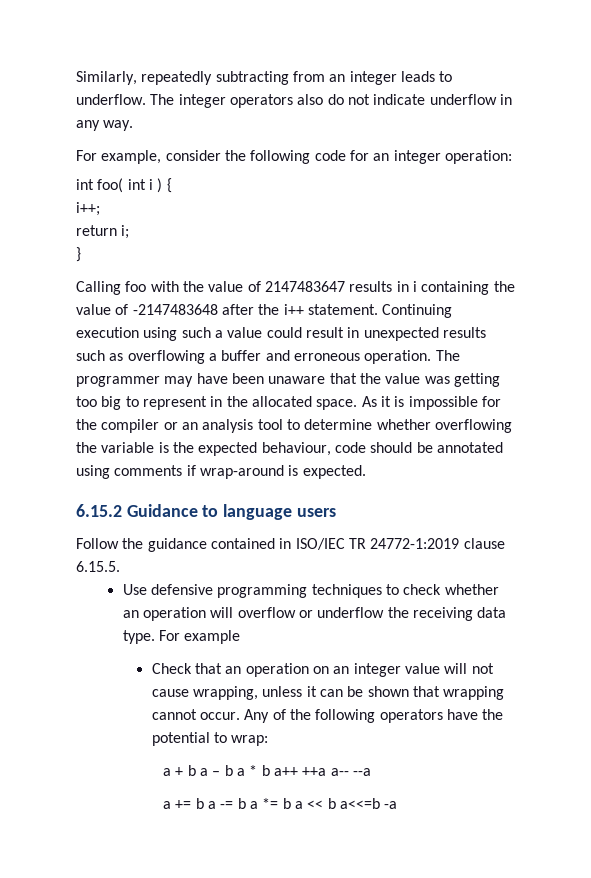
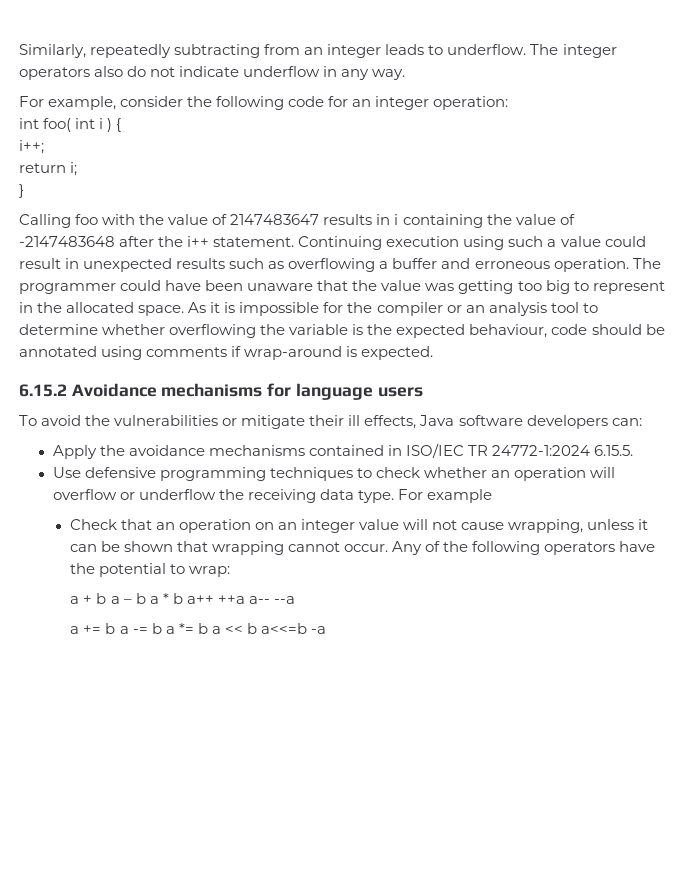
[164,376,194,387] may -> [120,280,162,291] could
[126,504,219,517] Guidance to -> [71,383,292,397] Avoidance mechanisms for
[76,538,207,552] Follow the guidance -> [19,415,642,429] [52,445,305,459] To avoid the vulnerabilities or mitigate their ill effects, Java software developers can: // Apply the avoidance mechanisms
[370,538,505,549] 24772-1:2019 clause -> [492,445,591,456] 24772-1:2024

